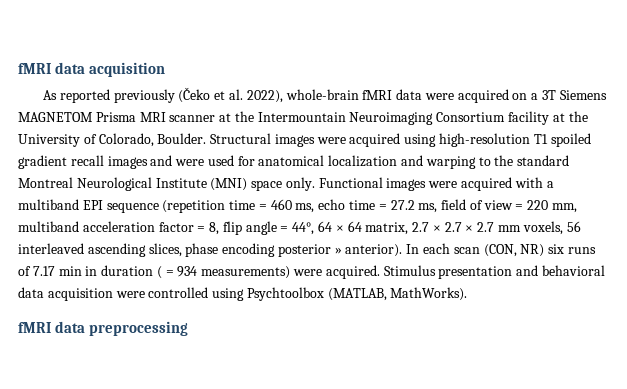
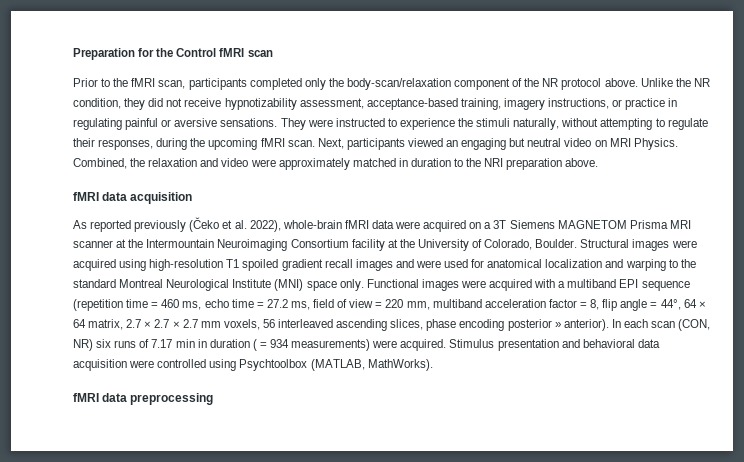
(18, 68) none -> [73,48,273,60] [73,78,710,90] [73,98,678,110] [73,118,708,130] [73,138,678,150] [73,158,599,170] Preparation for the Control fMRI scan // Prior to the fMRI scan, participants completed only the body-scan/relaxation component of the NR protocol above. Unlike the NR condition, they did not receive hypnotizability assessment, acceptance-based training, imagery instructions, or practice in regulating painful or aversive sensations. They were instructed to experience the stimuli naturally, without attempting to regulate their responses, during the upcoming fMRI scan. Next, participants viewed an engaging but neutral video on MRI Physics. Combined, the relaxation and video were approximately matched in duration to the NRI preparation above. //

